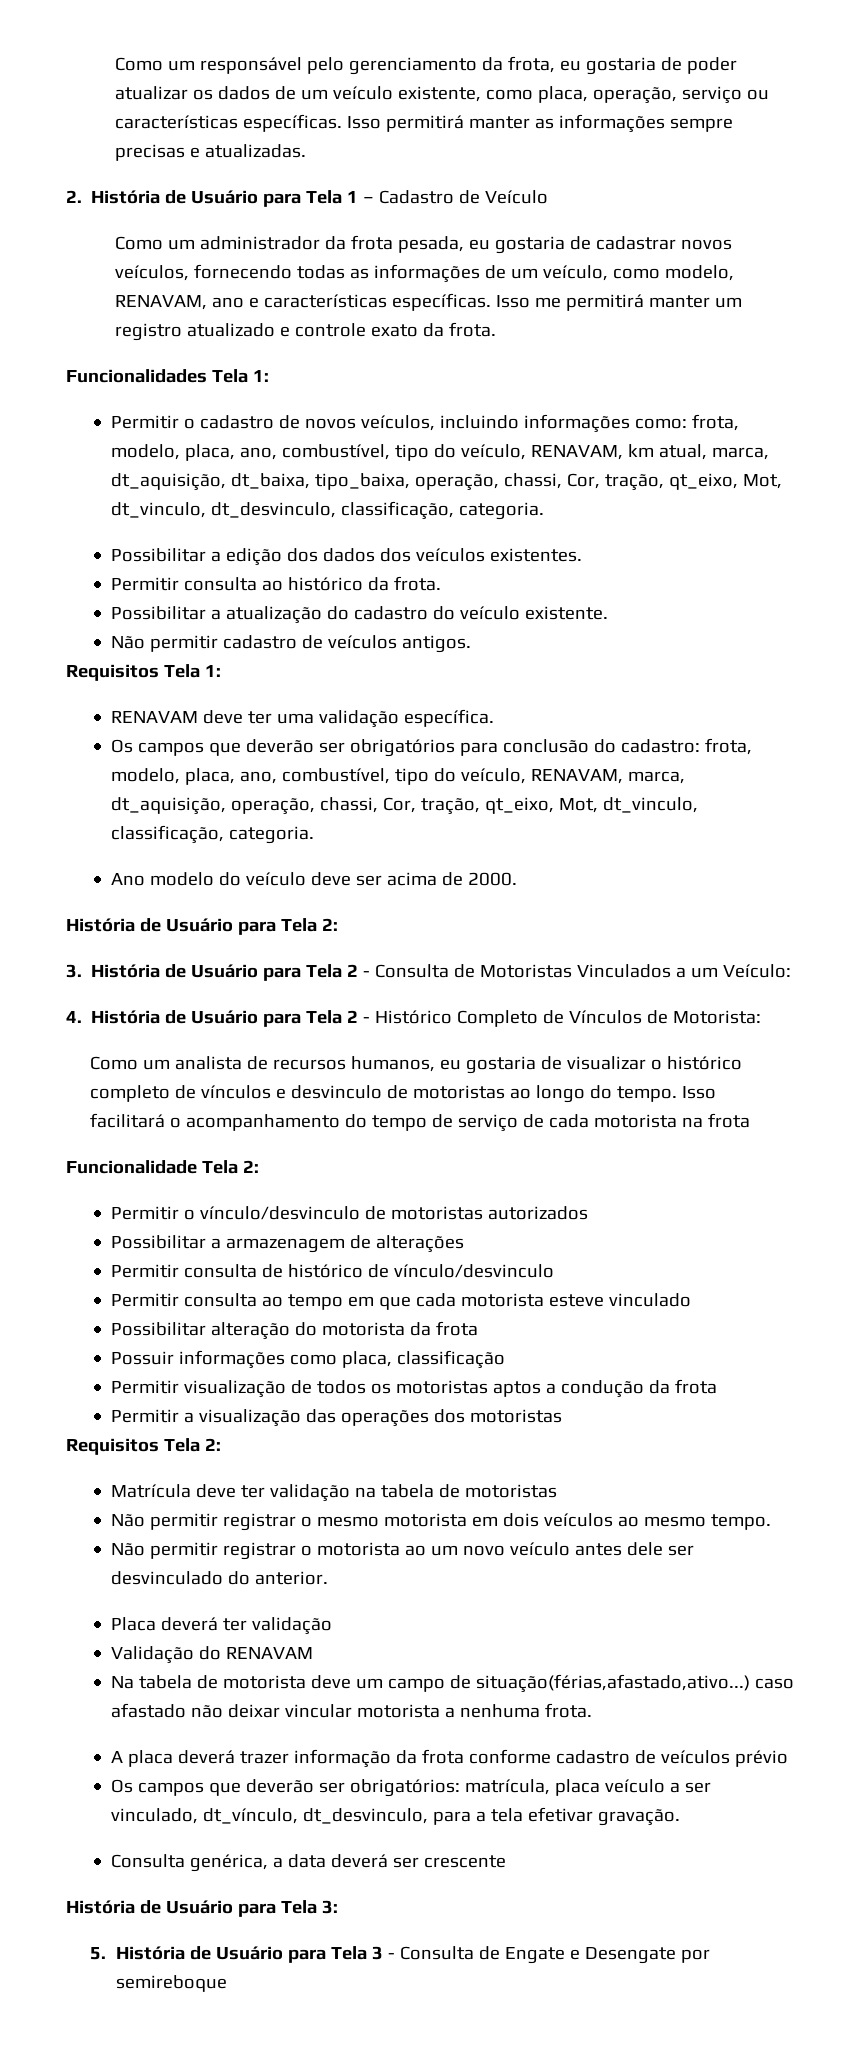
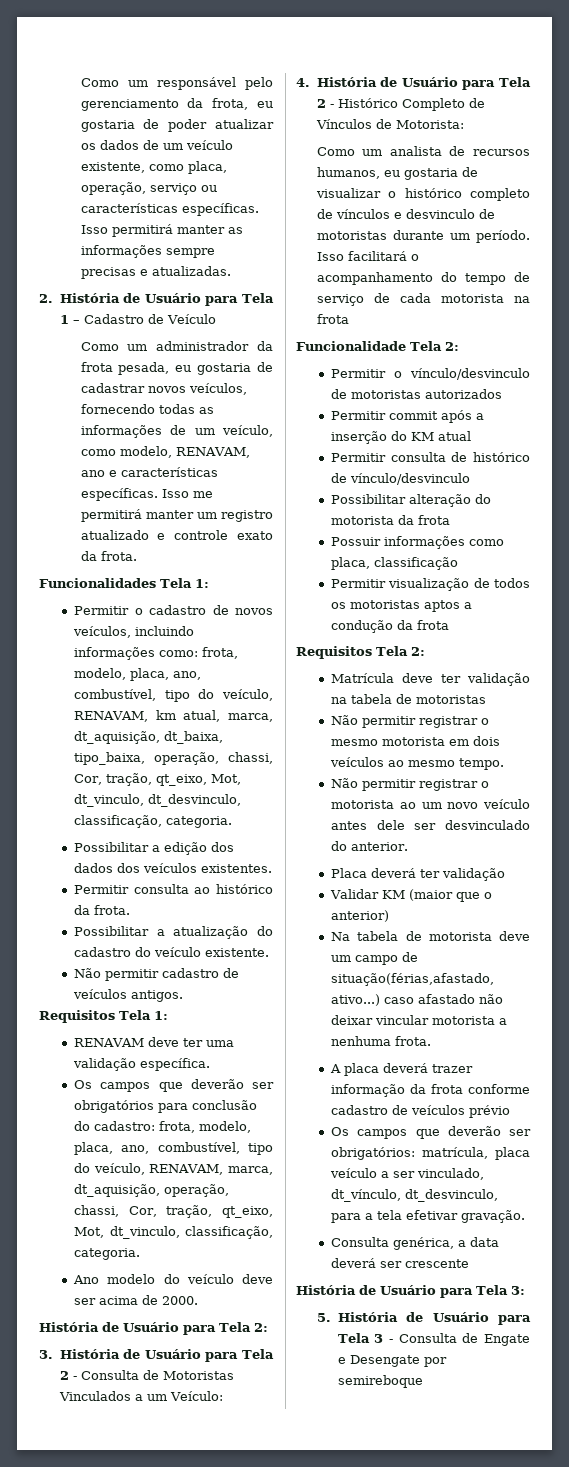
[510,1085,678,1103] ao longo do tempo. -> [392,230,530,243] durante um período.
[110,1235,464,1253] Possibilitar a armazenagem de alterações -> [331,410,485,423] [331,431,472,444] Permitir commit após a inserção do KM atual
[110,1293,691,1310] // Permitir consulta ao tempo em que cada motorista esteve vinculado -> (471, 479) none
[110,1409,562,1427] // Permitir a visualização das operações dos motoristas -> (450, 625) none
[110,1646,313,1664] Validação do RENAVAM -> [330,889,493,902] [331,910,390,922] Validar KM (maior que o anterior)

